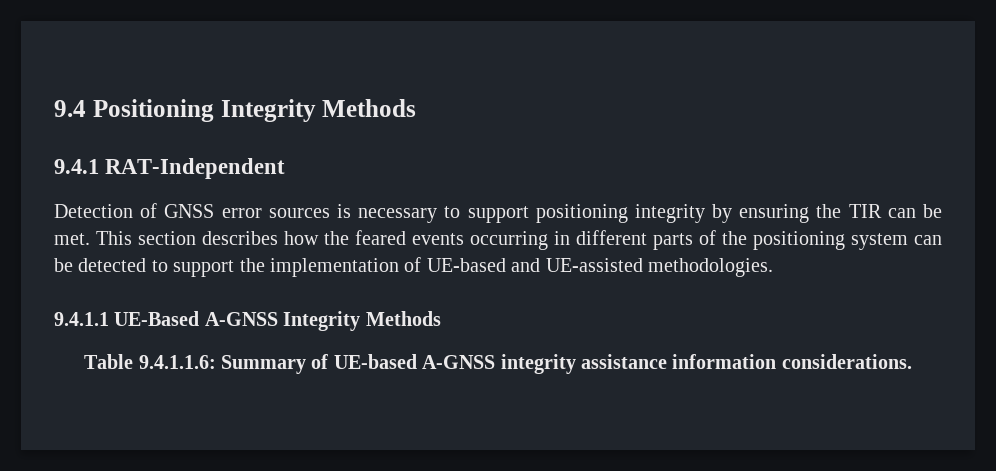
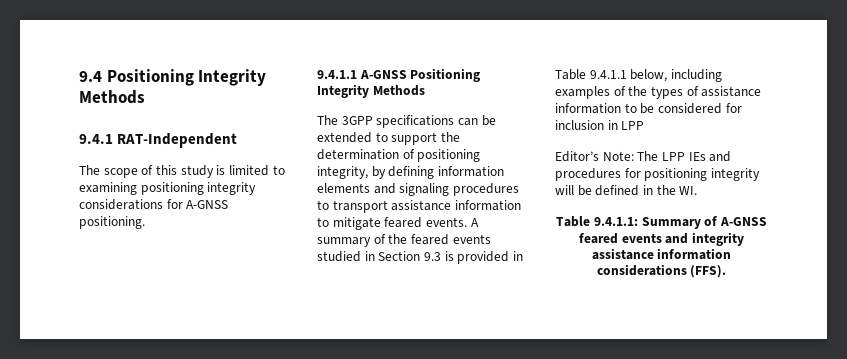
[54,203,942,223] [54,230,942,250] [54,257,773,277] [54,311,441,331] [84,354,216,369] Detection of GNSS error sources is necessary to support positioning integrity by ensuring the TIR can be met. This section describes how the feared events occurring in different parts of the positioning system can be detected to support the implementation of UE-based and UE-assisted methodologies. // 9.4.1.1 UE-Based A-GNSS Integrity Methods // Table 9.4.1.1.6: -> [79,165,285,178] [79,182,257,195] [79,199,229,210] [79,216,145,229] [317,68,481,82] [317,84,425,98] [317,115,496,128] [317,132,460,145] [317,149,481,162] [317,166,504,179] [317,183,519,196] [317,200,521,213] [317,217,479,230] [317,234,491,247] [317,251,523,264] [555,69,722,82] [555,86,762,99] [555,103,742,114] [555,120,645,130] [555,151,732,162] [555,168,760,181] [555,185,698,196] [556,216,638,227] The scope of this study is limited to examining positioning integrity considerations for A-GNSS positioning. // 9.4.1.1 A-GNSS Positioning Integrity Methods // The 3GPP specifications can be extended to support the determination of positioning integrity, by defining information elements and signaling procedures to transport assistance information to mitigate feared events. A summary of the feared events studied in Section 9.3 is provided in Table 9.4.1.1 below, including examples of the types of assistance information to be considered for inclusion in LPP // Editor’s Note: The LPP IEs and procedures for positioning integrity will be defined in the WI. // Table 9.4.1.1:
[333,354,496,369] UE-based A-GNSS -> [719,217,767,226] [579,233,689,244] A-GNSS feared events and
[781,354,912,369] considerations. -> [596,264,727,278] considerations (FFS).

